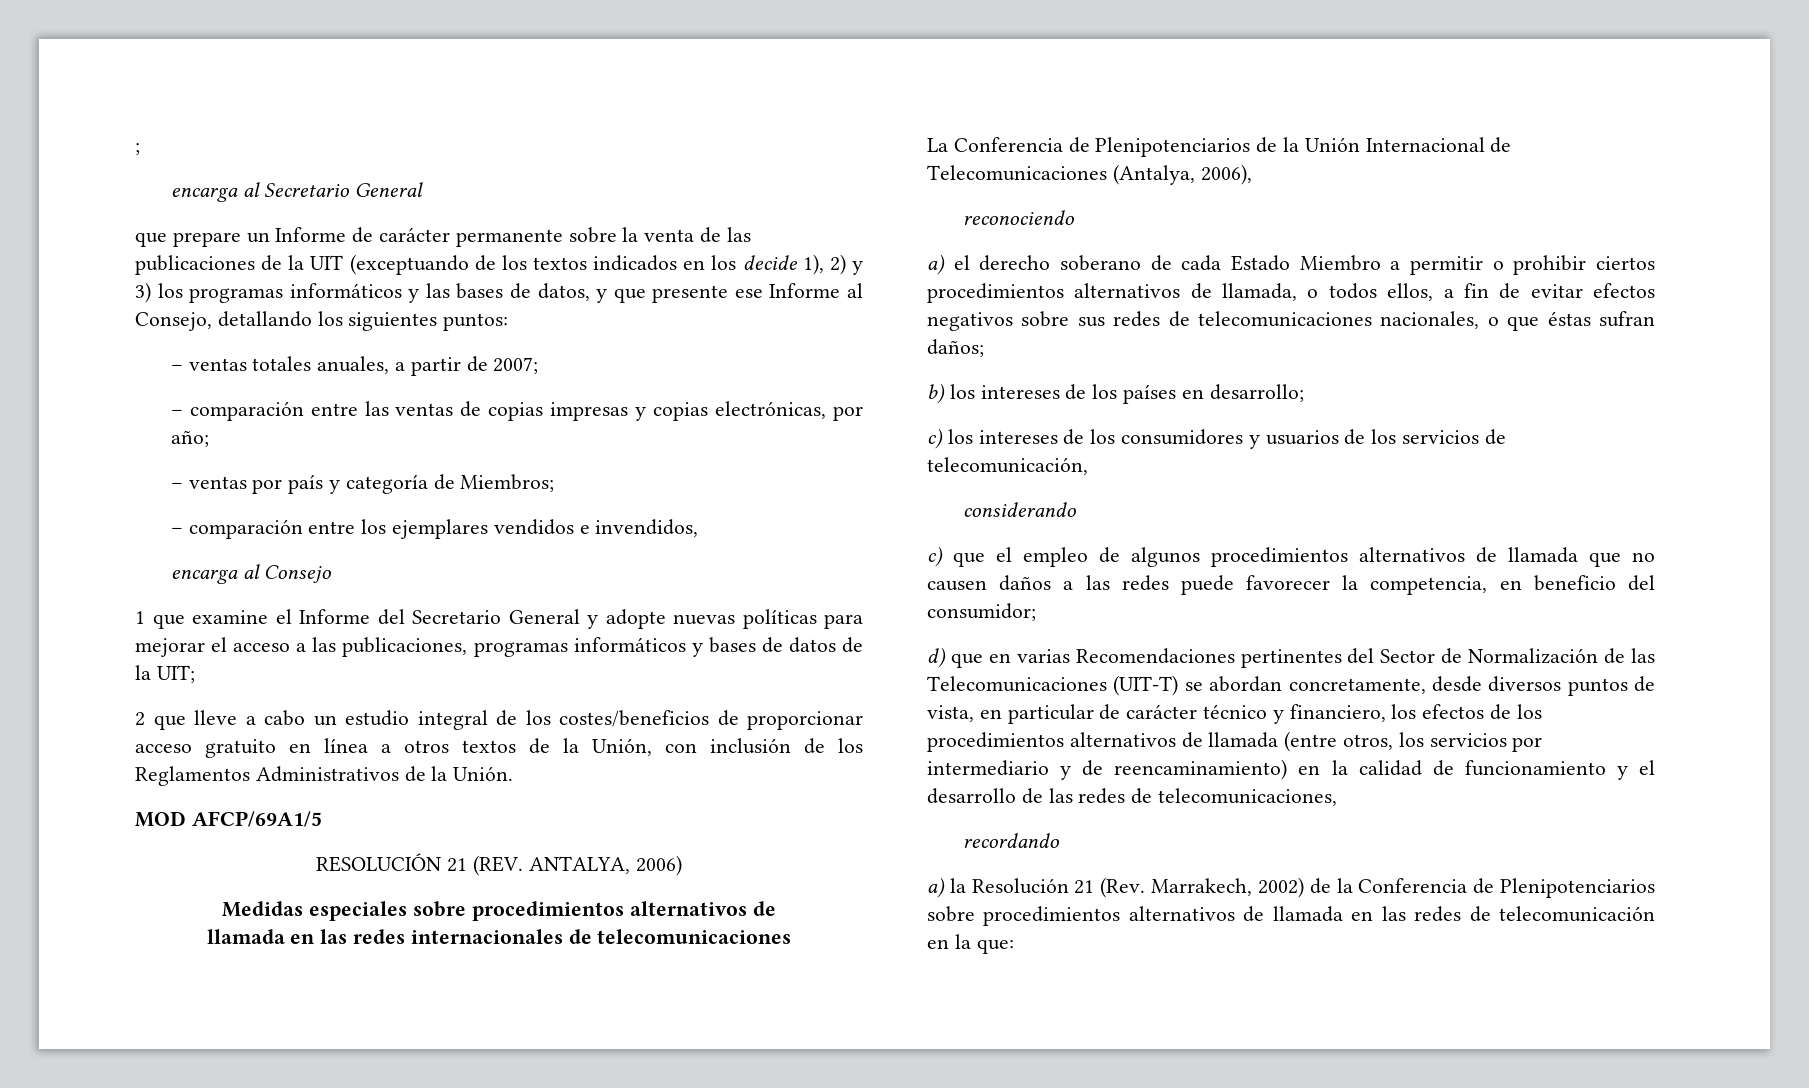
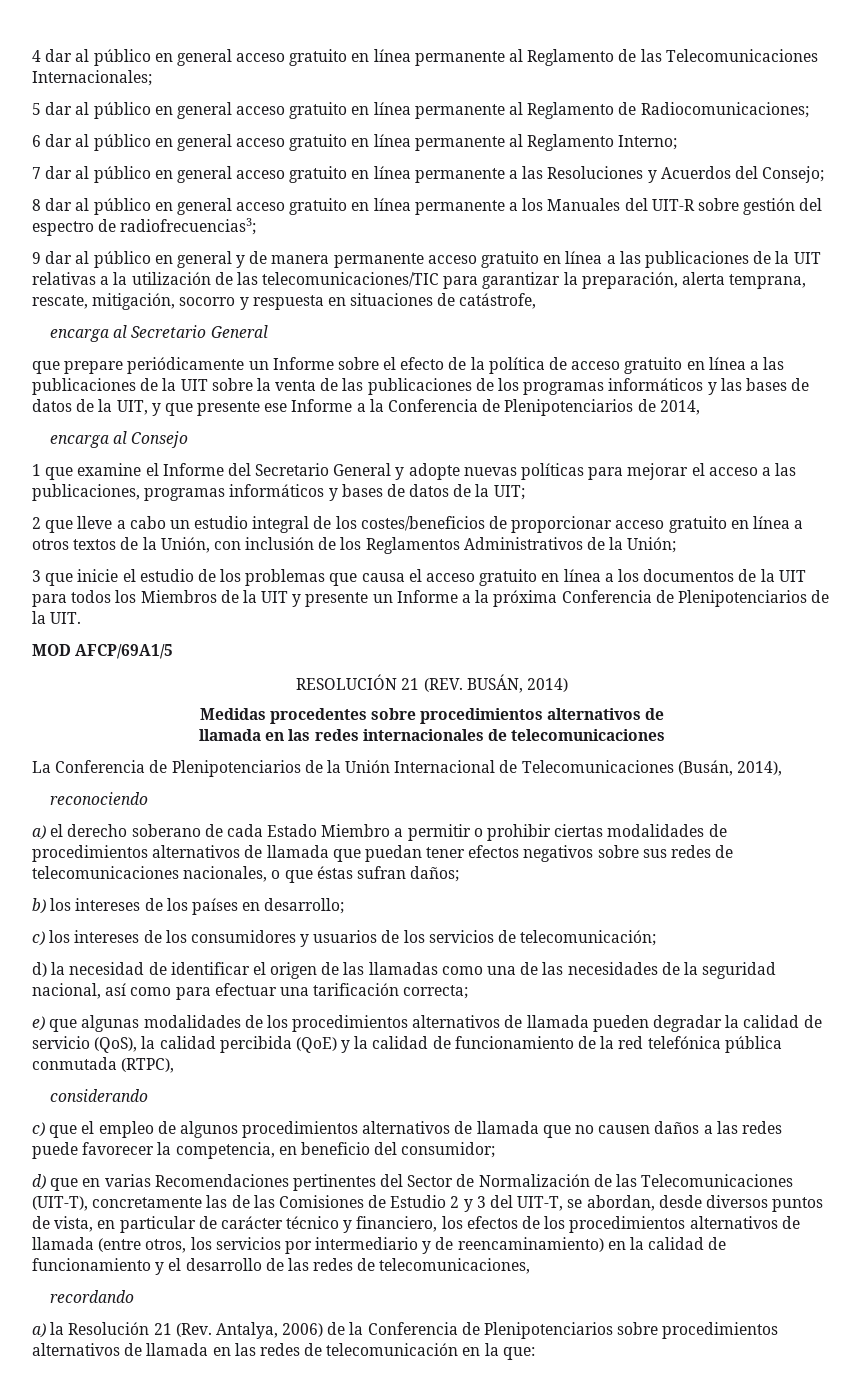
[135,143,140,155] ; -> [32,49,818,66] [32,70,152,86] [32,102,809,119] [32,134,678,151] [32,166,825,183] [32,198,823,215] [32,218,257,236] [32,251,821,268] [32,272,807,289] [32,293,537,310] 4 dar al público en general acceso gratuito en línea permanente al Reglamento de las Telecomunicaciones Internacionales; // 5 dar al público en general acceso gratuito en línea permanente al Reglamento de Radiocomunicaciones; // 6 dar al público en general acceso gratuito en línea permanente al Reglamento Interno; // 7 dar al público en general acceso gratuito en línea permanente a las Resoluciones y Acuerdos del Consejo; // 8 dar al público en general acceso gratuito en línea permanente a los Manuales del UIT-R sobre gestión del espectro de radiofrecuencias3; // 9 dar al público en general y de manera permanente acceso gratuito en línea a las publicaciones de la UIT relativas a la utilización de las telecomunicaciones/TIC para garantizar la preparación, alerta temprana, rescate, mitigación, socorro y respuesta en situaciones de catástrofe,
[246,227,563,247] un Informe de carácter permanente -> [127,357,785,374] [32,378,208,395] periódicamente un Informe sobre el efecto de la política de acceso gratuito en línea a las publicaciones de la UIT
[288,254,863,275] [135,282,151,303] la UIT (exceptuando de los textos indicados en los decide 1), 2) y 3) -> (494, 384) none
[537,283,590,301] datos, -> [32,399,148,415] datos de la UIT,
[846,283,863,298] [135,311,509,331] [170,356,539,376] [170,401,864,421] [170,430,209,447] [170,474,555,494] [170,519,699,539] al Consejo, detallando los siguientes puntos: // – ventas totales anuales, a partir de 2007; // – comparación entre las ventas de copias impresas y copias electrónicas, por año; // – ventas por país y categoría de Miembros; // – comparación entre los ejemplares vendidos e invendidos, -> [356,399,700,416] a la Conferencia de Plenipotenciarios de 2014,
[453,766,514,781] Unión. -> [627,537,677,553] [32,569,806,586] [32,590,830,607] [32,611,82,624] Unión; // 3 que inicie el estudio de los problemas que causa el acceso gratuito en línea a los documentos de la UIT para todos los Miembros de la UIT y presente un Informe a la próxima Conferencia de Plenipotenciarios de la UIT.
[528,855,682,876] ANTALYA, 2006) -> [466,674,568,693] BUSÁN, 2014)
[309,901,408,921] especiales -> [269,708,367,724] procedentes
[1112,164,1252,185] (Antalya, 2006), -> [677,760,783,776] (Busán, 2014),
[1596,256,1655,270] [927,283,1583,303] ciertos procedimientos alternativos de llamada, o todos ellos, a fin de evitar -> [554,824,727,837] [32,845,466,862] ciertas modalidades de procedimientos alternativos de llamada que puedan tener
[927,457,1088,475] telecomunicación, -> [520,930,657,946] [32,962,777,979] [32,983,469,1000] [32,1015,822,1032] [32,1036,782,1053] [32,1057,175,1073] telecomunicación; // d) la necesidad de identificar el origen de las llamadas como una de las necesidades de la seguridad nacional, así como para efectuar una tarificación correcta; // e) que algunas modalidades de los procedimientos alternativos de llamada pueden degradar la calidad de servicio (QoS), la calidad percibida (QoE) y la calidad de funcionamiento de la red telefónica pública conmutada (RTPC),
[1113,675,1426,696] (UIT-T) se abordan concretamente, -> [32,1195,655,1212] (UIT-T), concretamente las de las Comisiones de Estudio 2 y 3 del UIT-T, se abordan,
[1151,877,1304,898] Marrakech, 2002) -> [215,1322,324,1339] Antalya, 2006)

